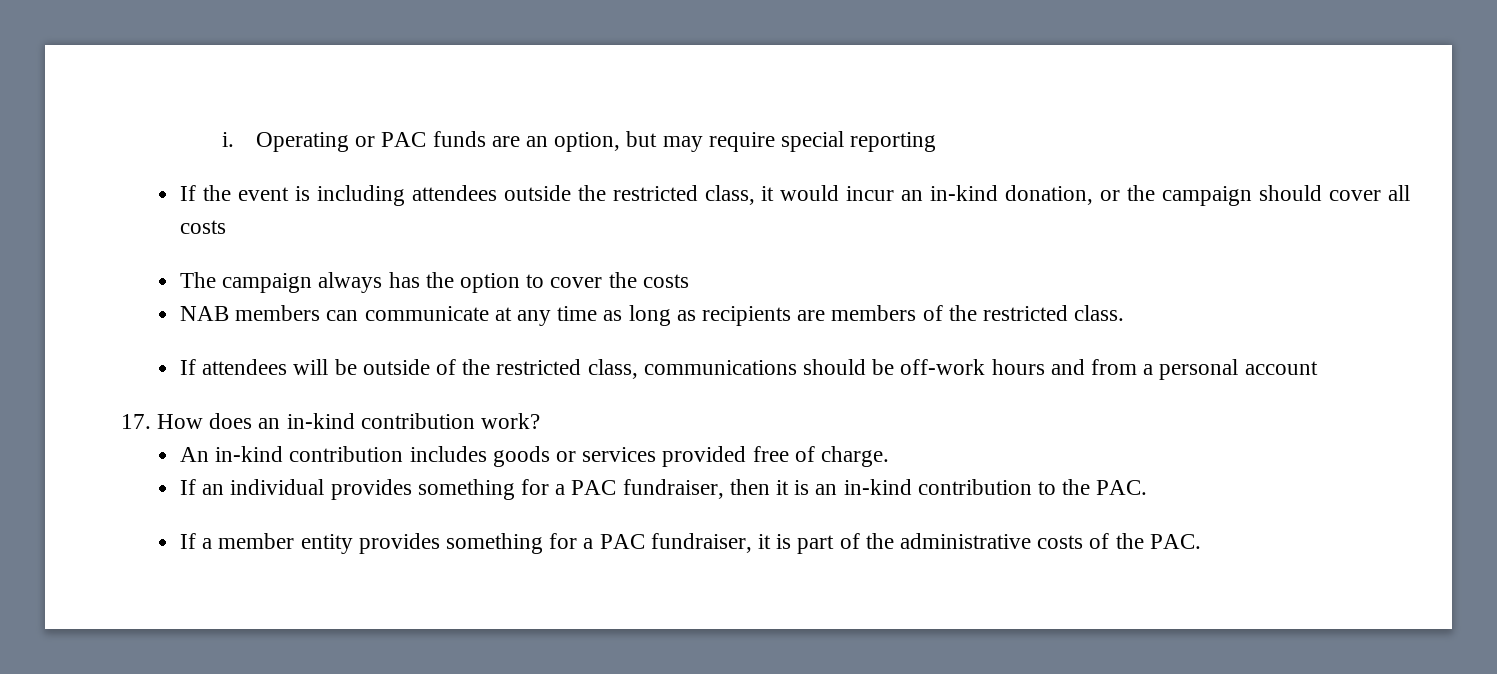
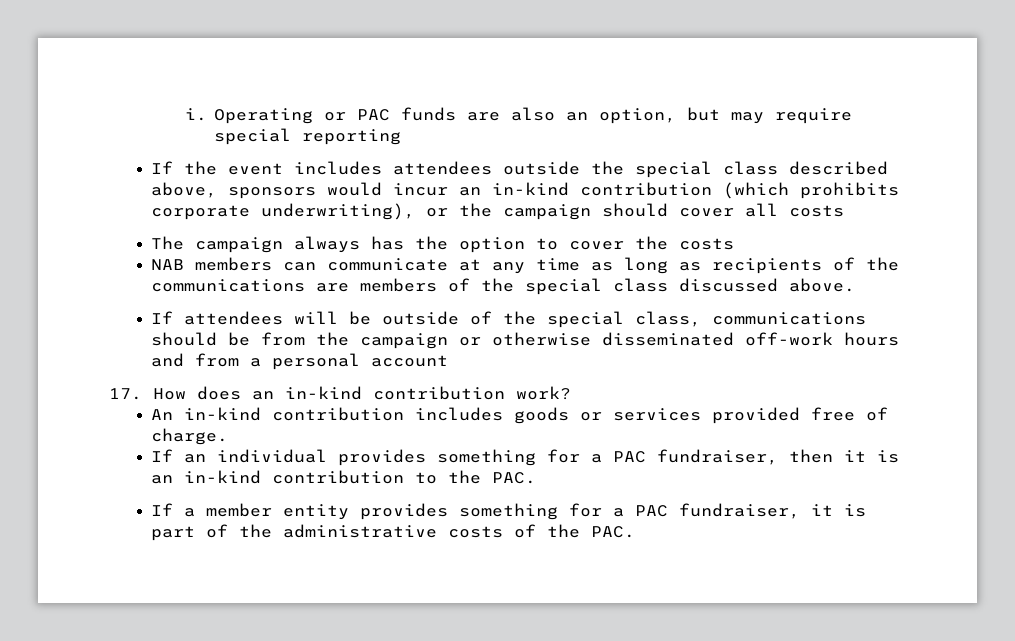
(520, 141) none -> [511,107,556,121] also
[294,185,405,206] is including -> [294,161,383,175] includes
[612,185,1094,205] restricted class, it would incur an in-kind donation, -> [635,161,889,178] [151,182,900,199] [151,203,416,220] special class described above, sponsors would incur an in-kind contribution (which prohibits corporate underwriting),
(791, 316) none -> [833,257,900,271] [151,279,306,292] of the communications
[983,305,1125,321] restricted class. -> [525,278,856,295] special class discussed above.
[496,359,582,375] restricted -> [547,311,625,328] special
(895, 367) none -> [261,332,735,349] from the campaign or otherwise disseminated

